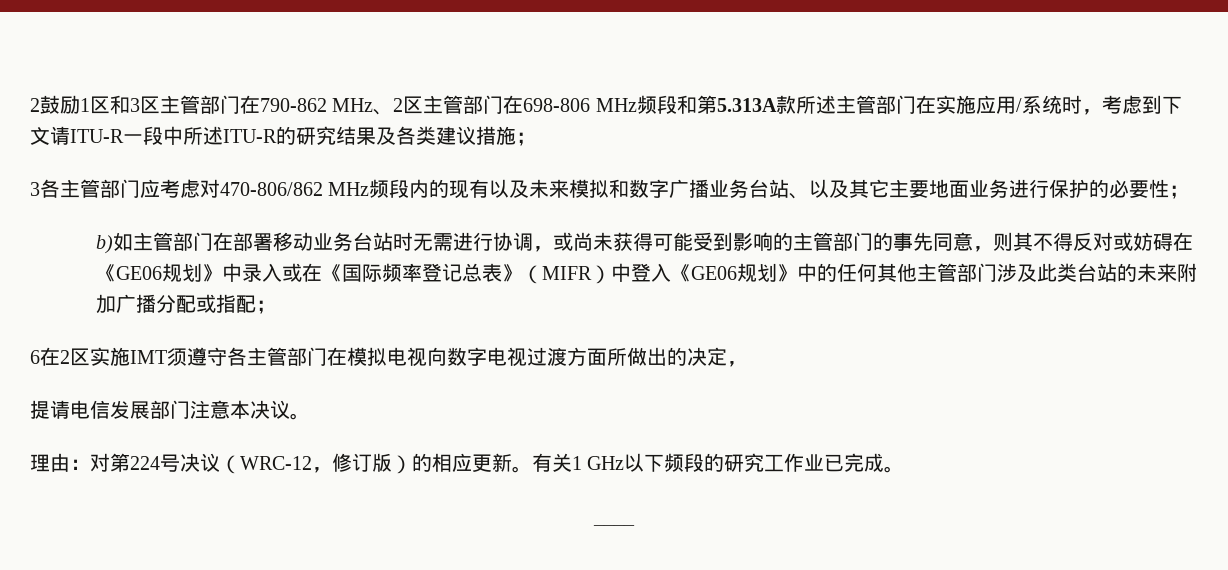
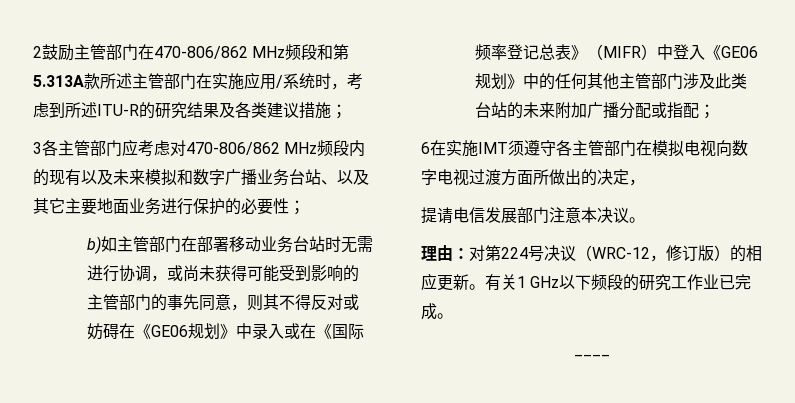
[80,95,591,115] 1区和3区主管部门在790-862 MHz、2区主管部门在698-806 -> [74,44,248,60] 主管部门在470-806/862
[1161,96,1182,114] [30,126,183,145] 下文请ITU-R一段中 -> (65, 110) none
[60,348,90,366] 2区 -> (446, 148) none

